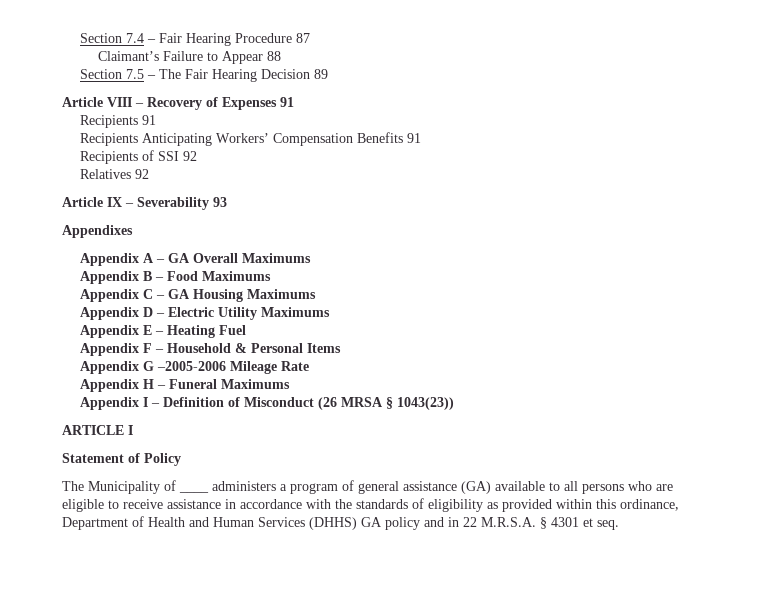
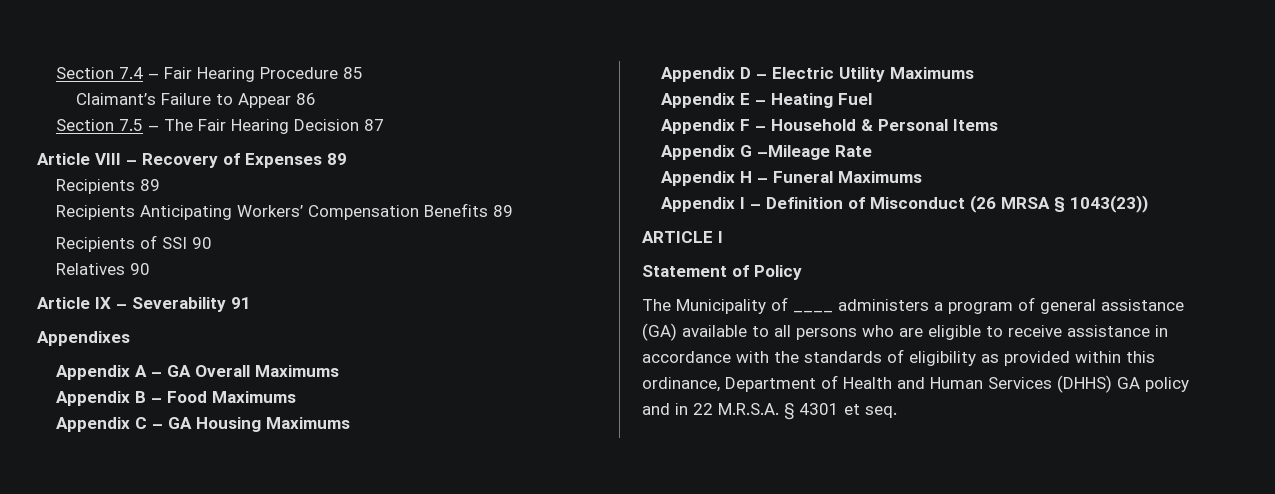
[296,33,311,43] 87 -> [343,67,364,79] 85
[267,51,282,61] 88 -> [295,93,316,105] 86
[314,69,329,79] 89 -> [364,119,385,131] 87
[280,97,294,107] [80,115,157,128] 91 // Recipients 91 -> [327,153,347,165] [56,179,161,194] 89 // Recipients 89
[407,133,422,143] 91 -> [493,205,514,217] 89
[183,151,198,161] 92 -> [192,237,213,249] 90
[135,169,150,179] 92 -> [130,263,151,275] 90
[213,197,227,207] 93 -> [231,297,251,309] 91
[157,361,278,374] –2005-2006 Mileage -> [757,145,831,160] –Mileage

